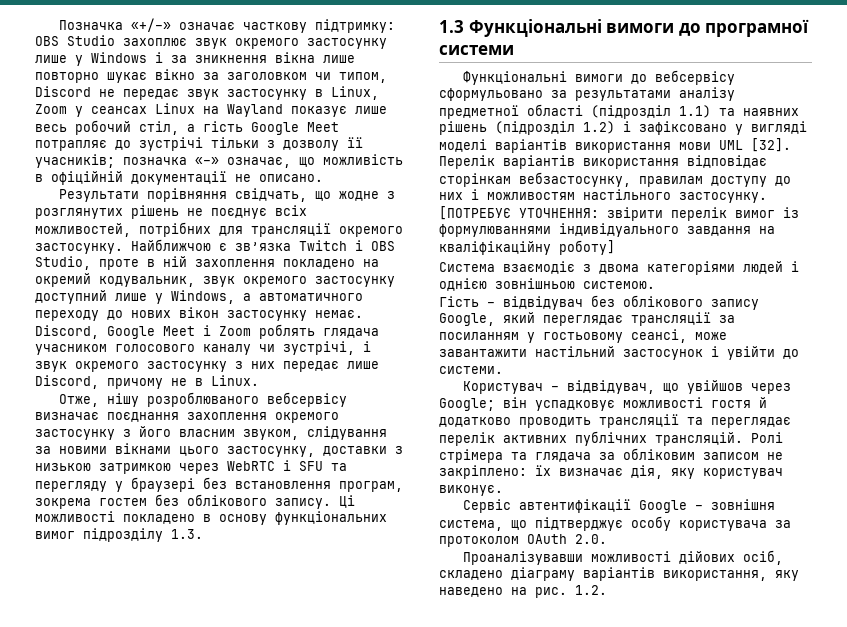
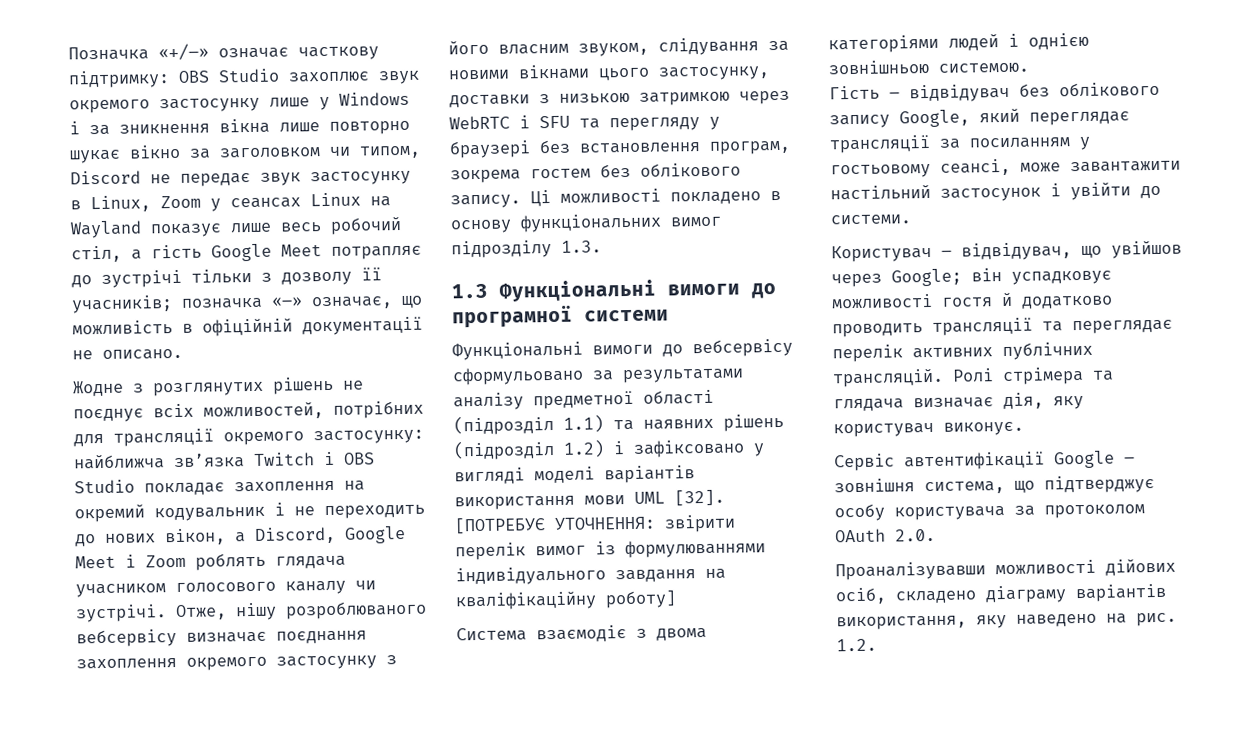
[59,188,380,202] Результати порівняння свідчать, що жодне -> [73,380,124,397] Жодне
[35,239,227,254] застосунку. Найближчою є -> [313,429,424,445] [73,454,165,470] застосунку: найближча
[35,256,379,270] [35,273,395,287] [35,290,363,304] [35,307,363,321] Studio, проте в ній захоплення покладено на окремий кодувальник, звук окремого застосунку доступний лише у Windows, а автоматичного переходу до нових вікон застосунку немає. -> [74,479,365,496] [74,502,425,523] [75,528,246,547] Studio покладає захоплення на окремий кодувальник і не переходить до нових вікон, а
[283,341,371,355] [35,361,379,372] [35,375,259,389] зустрічі, і звук окремого застосунку з них передає лише Discord, причому не в Linux. // -> [75,604,167,623] зустрічі.
[439,155,767,169] [439,172,791,187] [439,189,767,203] Перелік варіантів використання відповідає сторінкам вебзастосунку, правилам доступу до них і можливостям настільного застосунку. -> (725, 498) none
[599,448,783,460] [439,465,551,479] за обліковим записом не закріплено: їх -> (904, 405) none

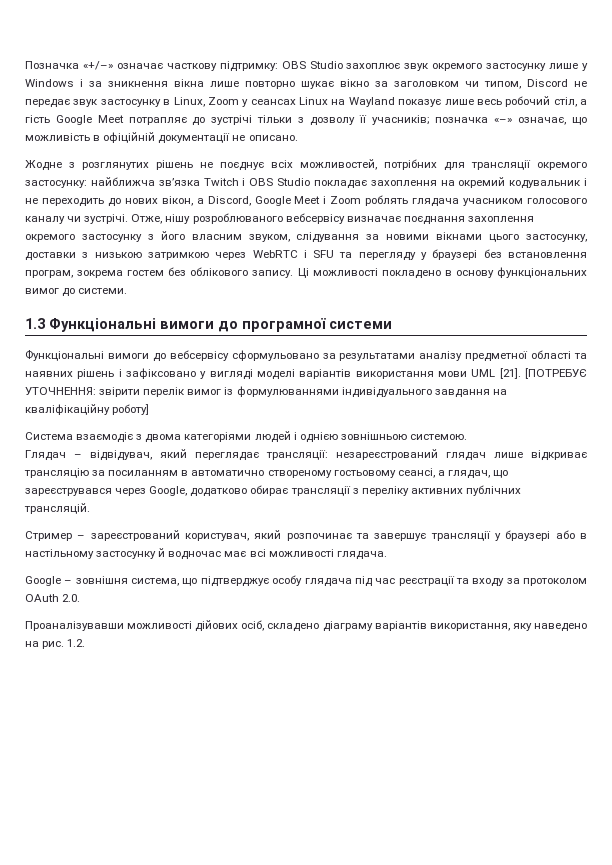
[451,240,602,259] підрозділу 1.3. -> [62,288,128,297] до системи.
[453,414,604,436] (підрозділ 1.1) -> (572, 354) none
[453,439,605,461] (підрозділ 1.2) -> (115, 374) none
[674,489,725,507] [32]. -> [499,368,521,379] [21].
[829,81,1160,103] [829,108,1130,129] [829,134,1091,154] [830,158,1181,179] [830,182,1161,202] [830,214,911,225] [831,240,1182,263] [831,268,1112,288] [831,292,1113,310] [832,317,1173,338] [832,341,1093,363] [832,366,1114,388] [833,392,1084,412] [833,421,1024,438] [834,451,1045,472] Гість – відвідувач без облікового запису Google, який переглядає трансляції за посиланням у гостьовому сеансі, може завантажити настільний застосунок і увійти до системи. // Користувач – відвідувач, що увійшов через Google; він успадковує можливості гостя й додатково проводить трансляції та переглядає перелік активних публічних трансляцій. Ролі стрімера та глядача визначає дія, яку користувач виконує. // Сервіс автентифікації -> [25,449,587,461] [24,468,509,479] [25,485,521,497] [24,503,90,514] [25,530,587,541] [25,548,387,560] Глядач – відвідувач, який переглядає трансляції: незареєстрований глядач лише відкриває трансляцію за посиланням в автоматично створеному гостьовому сеансі, а глядач, що зареєструвався через Google, додатково обирає трансляції з переліку активних публічних трансляцій. // Стример – зареєстрований користувач, який розпочинає та завершує трансляції у браузері або в настільному застосунку й водночас має всі можливості глядача. //
[894,506,1005,521] користувача -> [304,576,505,587] глядача під час реєстрації та входу

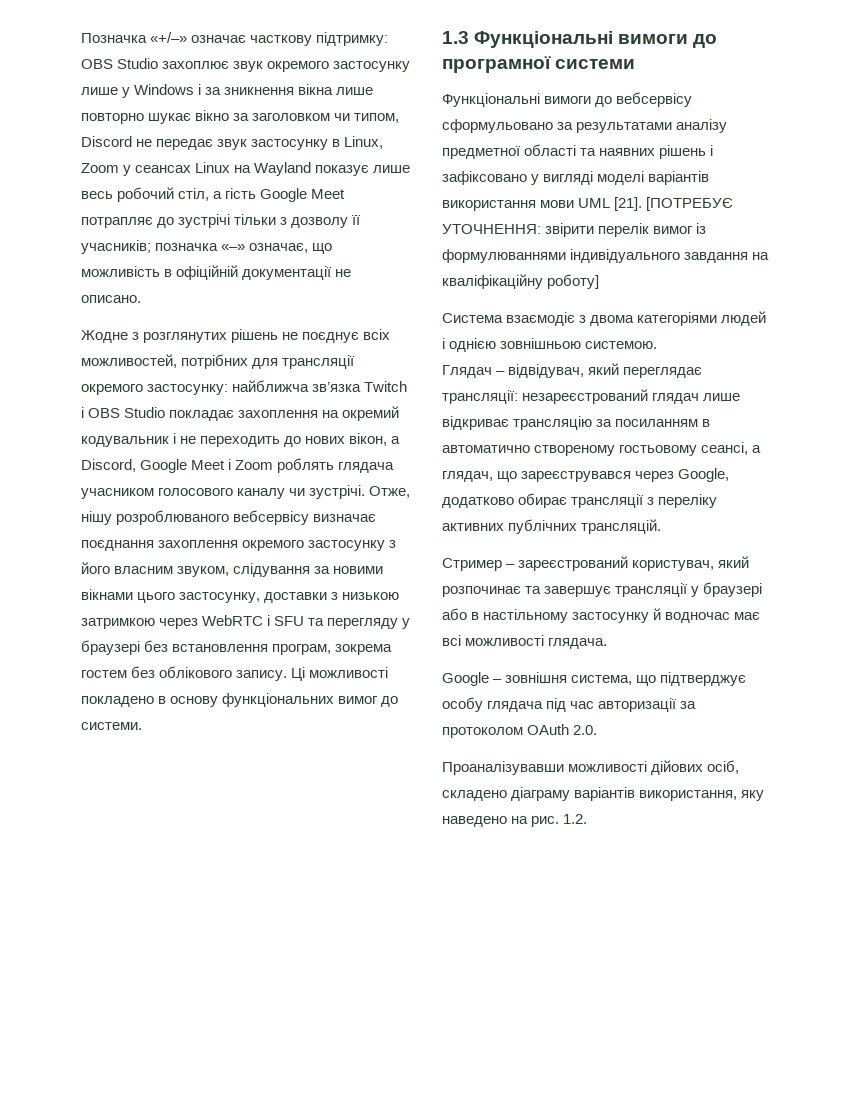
[398,576,505,587] реєстрації та входу -> [598,698,678,712] авторизації

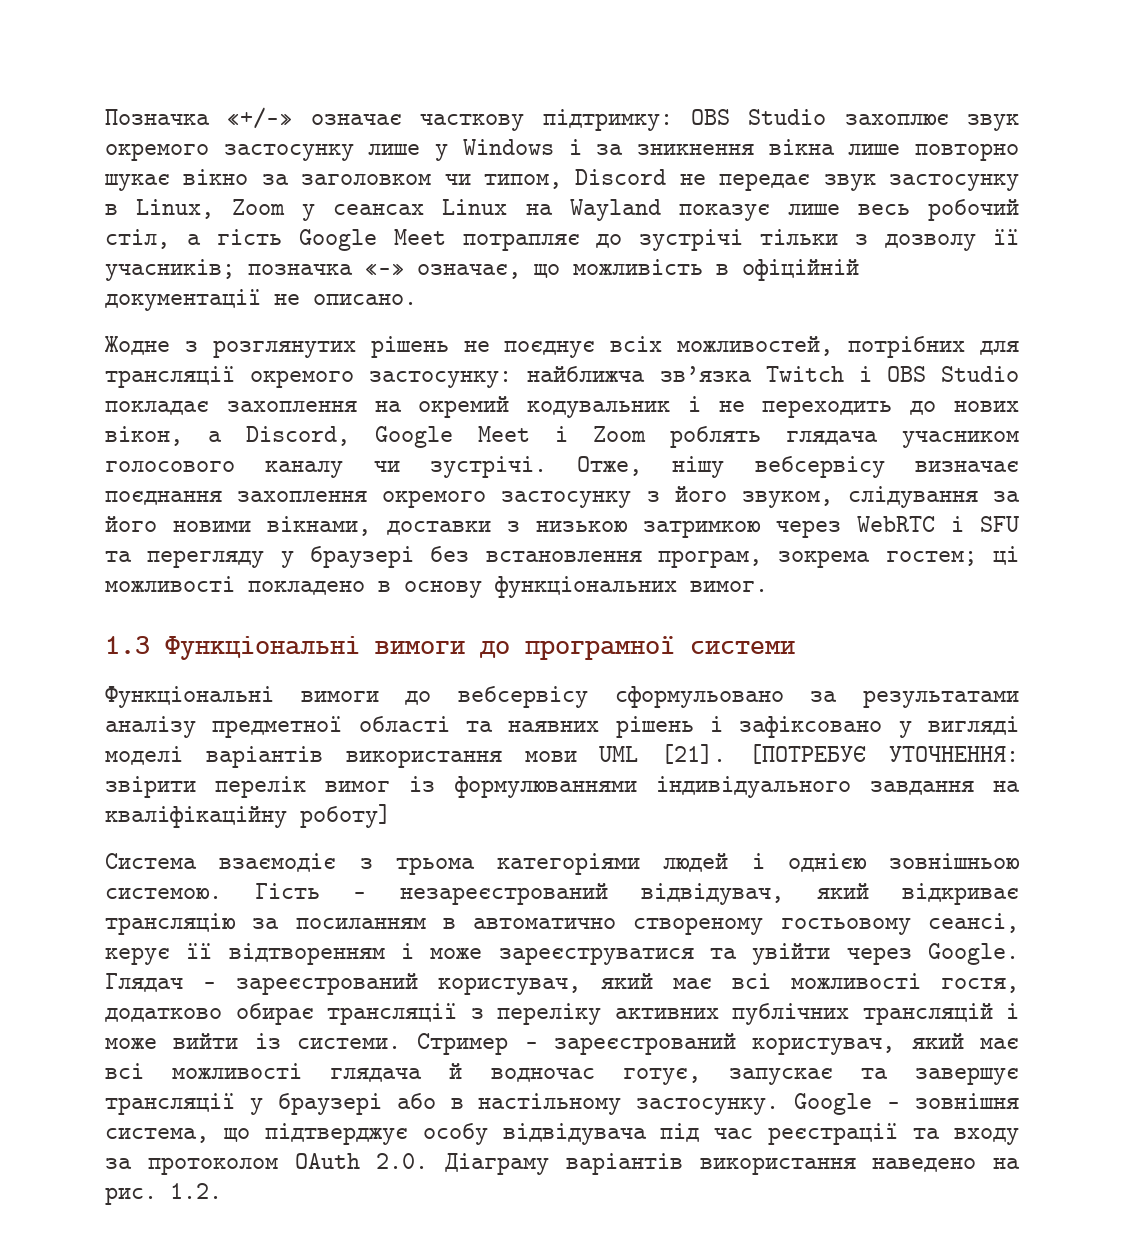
[116,510,230,525] розроблюваного -> (725, 467) none
[114,566,174,574] власним -> (727, 494) none
[333,566,384,574] [81,589,261,603] новими вікнами цього застосунку, -> [105,516,371,536] його новими вікнами,
[81,666,306,681] гостем без облікового запису. Ці -> [885,546,1020,566] гостем; ці
[338,696,399,707] [81,722,142,730] вимог до системи. -> [690,580,768,592] вимог.
[590,315,635,326] двома -> [395,857,475,875] трьома
[442,363,703,378] [442,389,741,404] // Глядач – відвідувач, який переглядає трансляції: незареєстрований глядач лише -> [255,883,869,905] Гість – незареєстрований відвідувач, який
[752,445,762,453] [442,468,730,482] а глядач, що зареєструвався через Google, -> [105,943,1019,965] [105,973,1019,995] керує її відтворенням і може зареєструватися та увійти через Google. Глядач – зареєстрований користувач, який має всі можливості гостя,
[581,519,662,534] трансляцій. // -> [862,1003,1019,1025] [105,1033,401,1049] трансляцій і може вийти із системи.
[442,586,521,597] розпочинає -> [980,1038,1020,1049] [105,1063,833,1085] має всі можливості глядача й водночас готує, запускає
[572,608,761,623] [442,635,608,649] застосунку й водночас має всі можливості глядача. // -> [636,1098,780,1115] застосунку.
[487,701,544,712] глядача -> [502,1123,647,1145] відвідувача
[598,698,678,712] авторизації -> [768,1123,1020,1145] реєстрації та входу
[442,760,740,775] [442,787,765,801] // Проаналізувавши можливості дійових осіб, складено діаграму варіантів використання, яку -> [445,1153,856,1175] Діаграму варіантів використання

